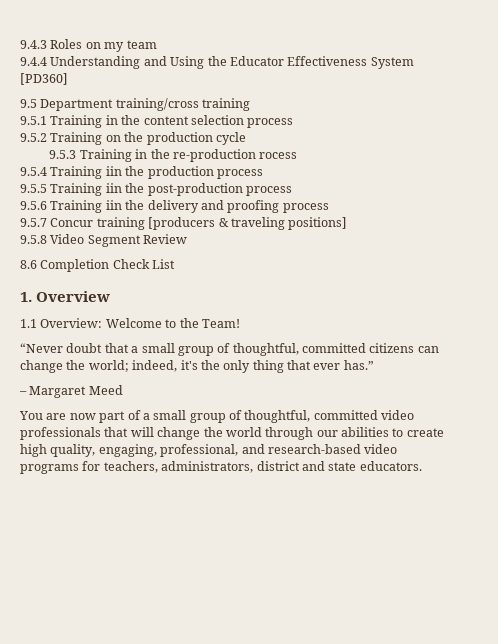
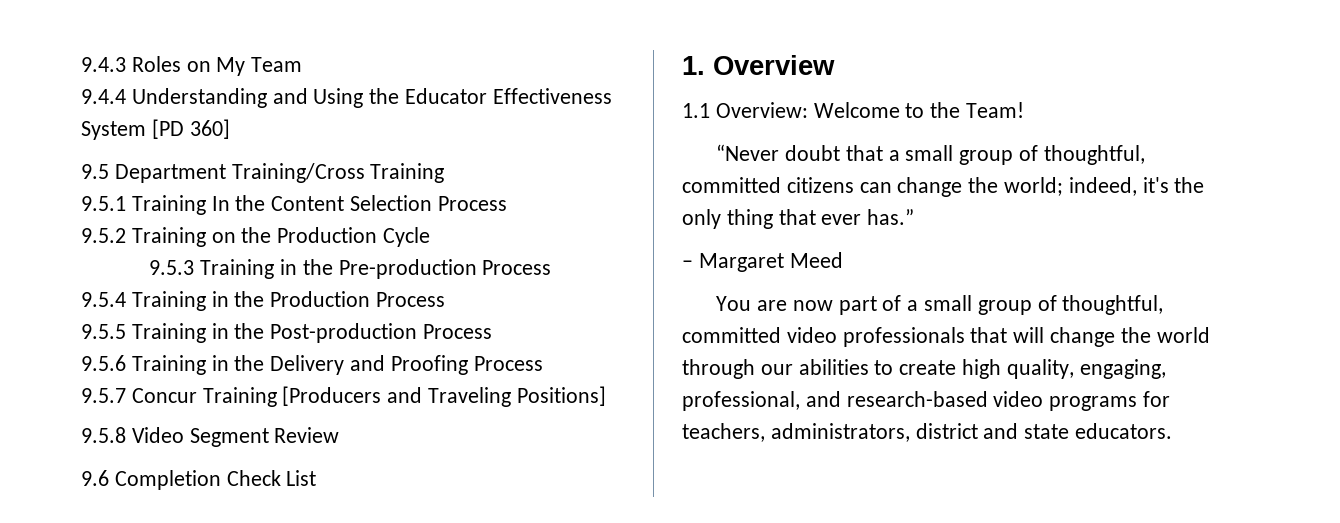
[104,40,157,52] my team -> [216,57,303,76] My Team
[20,73,68,85] [PD360] -> [151,119,230,139] [PD 360]
[115,98,251,111] training/cross training -> [231,163,445,183] Training/Cross Training
[105,115,294,128] in the content selection process -> [211,195,507,211] In the Content Selection Process
[146,132,246,145] production cycle -> [277,227,431,247] Production Cycle
[172,149,298,162] re-production rocess -> [338,259,552,279] Pre-production Process
[105,166,263,179] [20,183,292,196] [20,200,329,213] [20,217,348,230] iin the production process // 9.5.5 Training iin the post-production process // 9.5.6 Training iin the delivery and proofing process // 9.5.7 Concur training [producers & traveling positions] -> [211,291,446,307] [81,323,493,343] [81,355,543,375] [81,386,606,407] in the Production Process // 9.5.5 Training in the Post-production Process // 9.5.6 Training in the Delivery and Proofing Process // 9.5.7 Concur Training [Producers and Traveling Positions]
[20,260,37,269] 8.6 -> [81,470,109,486] 9.6

